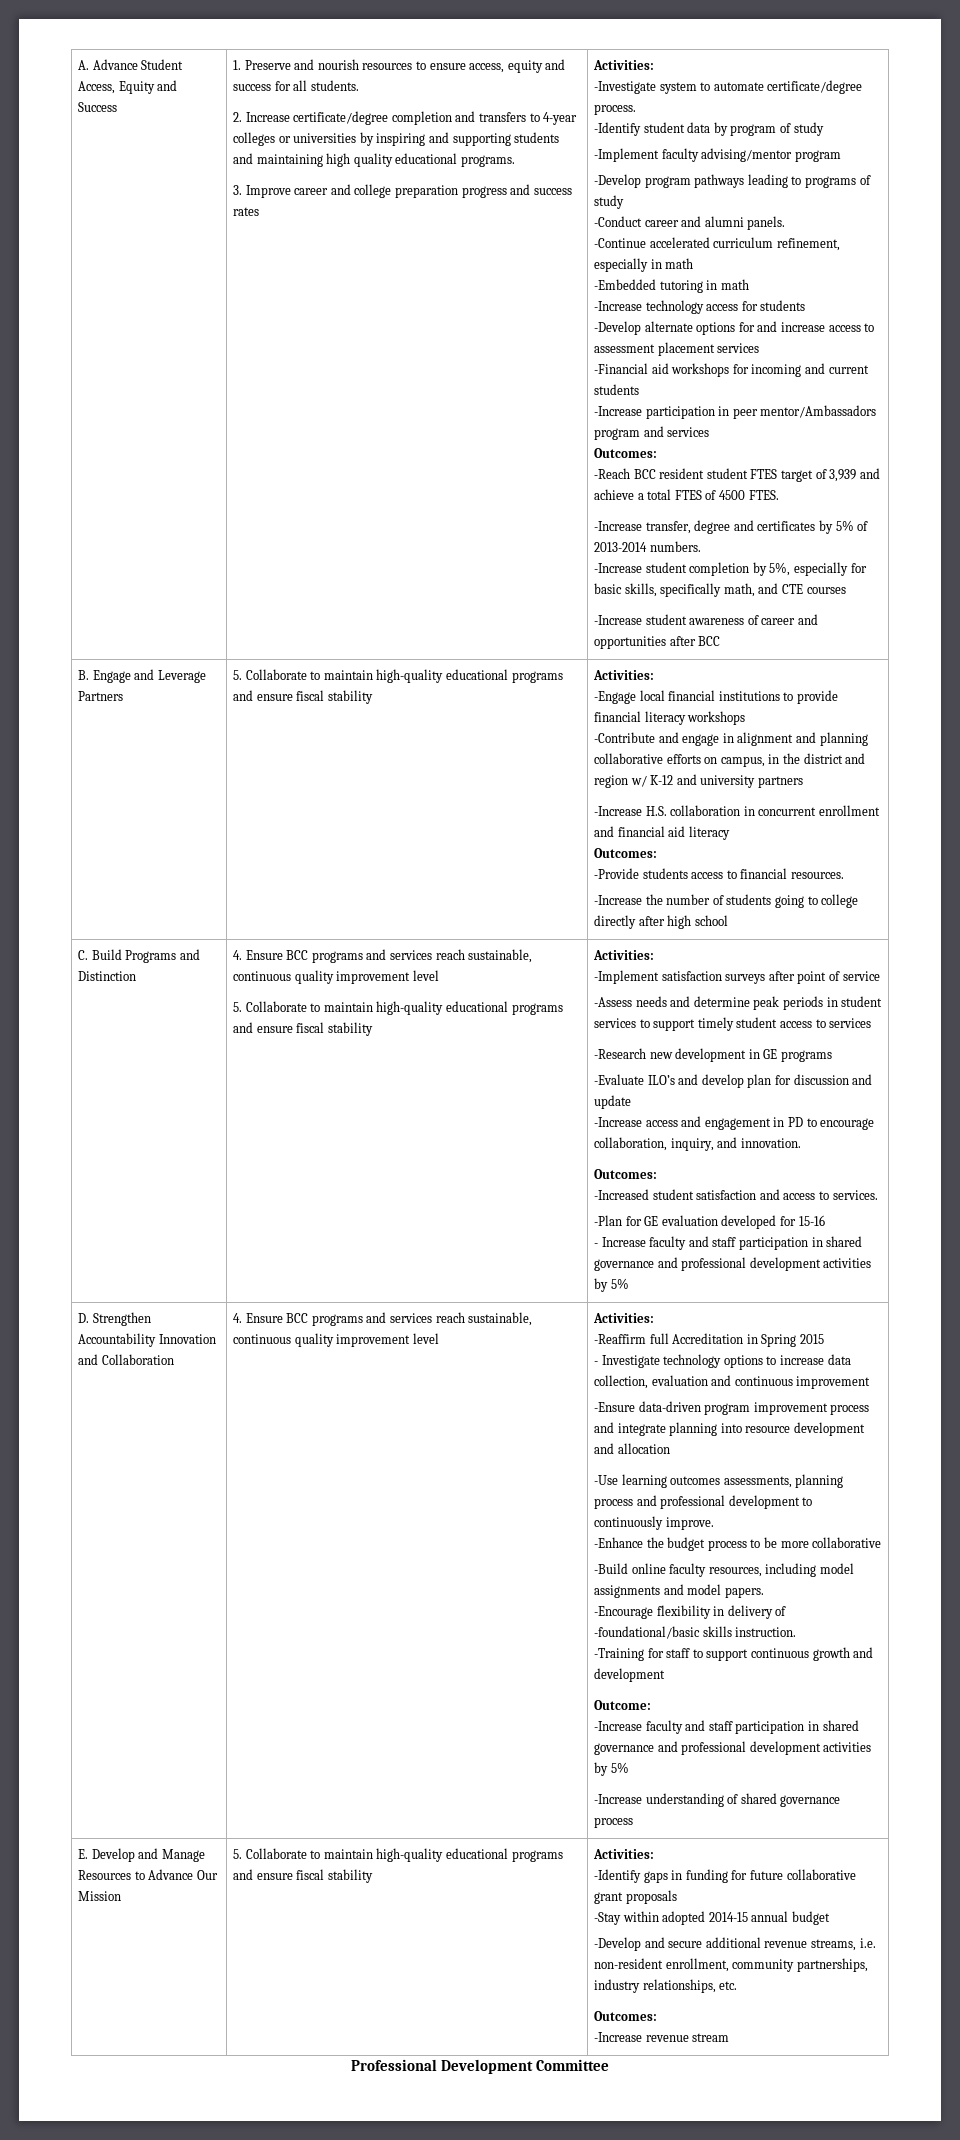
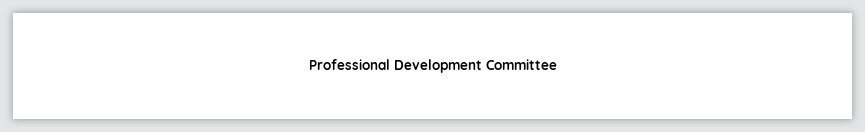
[78,59,184,70] [78,80,178,94] [78,102,118,112] [233,59,566,73] [233,80,359,91] [233,111,578,125] [233,132,560,146] [233,153,516,167] [233,184,572,198] [233,207,260,216] [593,60,655,70] [594,80,863,94] [594,104,637,115] [594,122,824,136] [594,148,841,162] [594,174,871,188] [594,195,625,209] [594,216,786,230] [594,237,840,251] [594,258,694,272] [594,279,749,293] [594,300,806,314] [594,321,875,335] [594,342,760,356] [594,363,869,377] [594,384,640,395] [594,405,877,419] [594,426,710,440] [594,448,658,458] [594,468,880,482] [594,489,779,500] [594,520,869,534] [594,541,701,552] [594,562,867,576] [594,583,846,597] [594,614,819,625] [594,636,721,649] [78,669,206,683] [78,691,124,701] [233,669,563,683] [233,690,373,704] [593,670,655,680] [594,690,839,704] [594,711,746,725] [594,732,868,746] [594,753,866,767] [594,774,804,788] [594,805,881,816] [594,826,730,840] [594,848,658,858] [594,868,845,879] [594,894,859,908] [594,915,728,929] [78,949,200,963] [78,971,137,981] [233,949,533,963] [233,970,439,984] [233,1001,563,1015] [233,1022,373,1036] [593,950,655,960] [594,970,880,984] [594,996,883,1010] [594,1017,872,1031] [594,1048,833,1062] [594,1074,873,1088] [594,1095,632,1109] [594,1116,875,1130] [594,1137,801,1151] [594,1169,658,1179] [594,1189,878,1200] [594,1215,825,1229] [594,1236,863,1250] [594,1257,872,1271] [594,1278,629,1292] [78,1312,151,1326] [78,1333,216,1347] [78,1354,174,1365] [233,1312,533,1326] [233,1333,439,1347] [593,1313,655,1323] [594,1333,825,1347] [594,1354,851,1368] [594,1375,871,1389] [594,1401,870,1415] [594,1422,866,1436] [594,1443,670,1454] [594,1474,844,1488] [594,1495,813,1509] [594,1516,714,1530] [594,1537,882,1551] [594,1563,855,1577] [594,1584,764,1598] [594,1605,787,1619] [594,1626,797,1639] [594,1647,874,1661] [594,1668,666,1682] [594,1700,652,1710] [594,1720,859,1734] [594,1741,872,1755] [594,1762,629,1776] [594,1793,841,1807] [594,1817,634,1828] [78,1848,205,1862] [78,1869,218,1880] [78,1891,122,1901] [233,1848,563,1862] [233,1869,373,1883] [593,1849,655,1859] [594,1869,856,1883] [594,1890,677,1904] [594,1911,831,1925] [594,1937,876,1951] [594,1958,868,1972] [594,1979,738,1993] [594,2011,658,2021] [594,2032,730,2042] A. Advance Student Access, Equity and Success | 1. Preserve and nourish resources to ensure access, equity and success for all students. // 2. Increase certificate/degree completion and transfers to 4-year colleges or universities by inspiring and supporting students and maintaining high quality educational programs. // 3. Improve career and college preparation progress and success rates | Activities: // -Investigate system to automate certificate/degree process. // -Identify student data by program of study // -Implement faculty advising/mentor program // -Develop program pathways leading to programs of study // -Conduct career and alumni panels. // -Continue accelerated curriculum refinement, especially in math // -Embedded tutoring in math // -Increase technology access for students // -Develop alternate options for and increase access to assessment placement services // -Financial aid workshops for incoming and current students // -Increase participation in peer mentor/Ambassadors program and services // Outcomes: // -Reach BCC resident student FTES target of 3,939 and achieve a total FTES of 4500 FTES. // -Increase transfer, degree and certificates by 5% of 2013-2014 numbers. // -Increase student completion by 5%, especially for basic skills, specifically math, and CTE courses // -Increase student awareness of career and opportunities after BCC // B. Engage and Leverage Partners | 5. Collaborate to maintain high-quality educational programs and ensure fiscal stability | Activities: // -Engage local financial institutions to provide financial literacy workshops // -Contribute and engage in alignment and planning collaborative efforts on campus, in the district and region w/ K-12 and university partners // -Increase H.S. collaboration in concurrent enrollment and financial aid literacy // Outcomes: // -Provide students access to financial resources. // -Increase the number of students going to college directly after high school // C. Build Programs and Distinction | 4. Ensure BCC programs and services reach sustainable, continuous quality improvement level // 5. Collaborate to maintain high-quality educational programs and ensure fiscal stability | Activities: // -Implement satisfaction surveys after point of service // -Assess needs and determine peak periods in student services to support timely student access to services // -Research new development in GE programs // -Evaluate ILO’s and develop plan for discussion and update // -Increase access and engagement in PD to encourage collaboration, inquiry, and innovation. // Outcomes: // -Increased student satisfaction and access to services. // -Plan for GE evaluation developed for 15-16 // - Increase faculty and staff participation in shared governance and professional development activities by 5% // D. Strengthen Accountability Innovation and Collaboration | 4. Ensure BCC programs and services reach sustainable, continuous quality improvement level | Activities: // -Reaffirm full Accreditation in Spring 2015 // - Investigate technology options to increase data collection, evaluation and continuous improvement // -Ensure data-driven program improvement process and integrate planning into resource development and allocation // -Use learning outcomes assessments, planning process and professional development to continuously improve. // -Enhance the budget process to be more collaborative // -Build online faculty resources, including model assignments and model papers. // -Encourage flexibility in delivery of -foundational/basic skills instruction. // -Training for staff to support continuous growth and development // Outcome: // -Increase faculty and staff participation in shared governance and professional development activities by 5% // -Increase understanding of shared governance process // E. Develop and Manage Resources to Advance Our Mission | 5. Collaborate to maintain high-quality educational programs and ensure fiscal stability | Activities: // -Identify gaps in funding for future collaborative grant proposals // -Stay within adopted 2014-15 annual budget // -Develop and secure additional revenue streams, i.e. non-resident enrollment, community partnerships, industry relationships, etc. // Outcomes: // -Increase revenue stream // -> (308, 64) none

